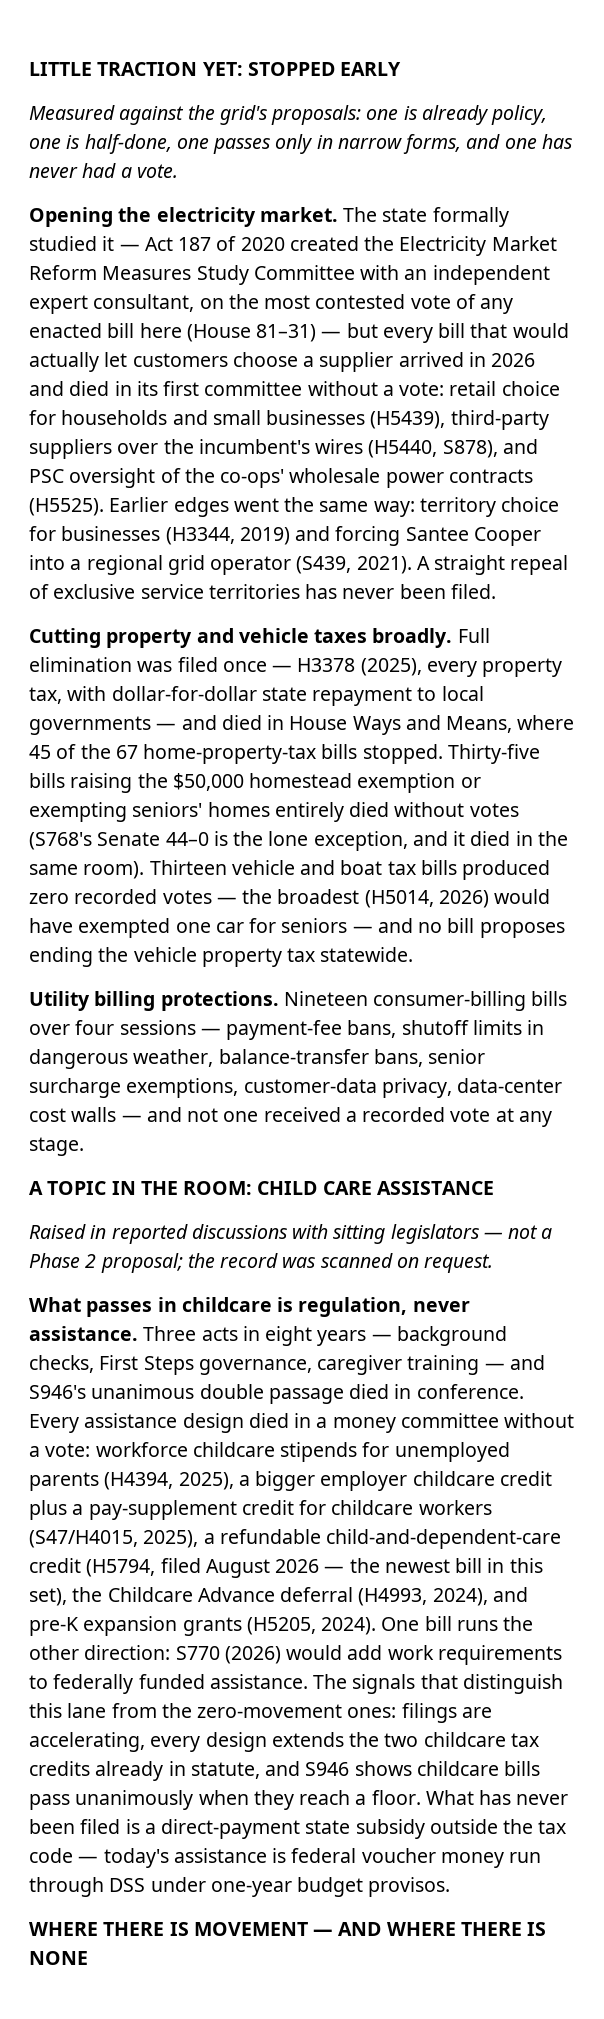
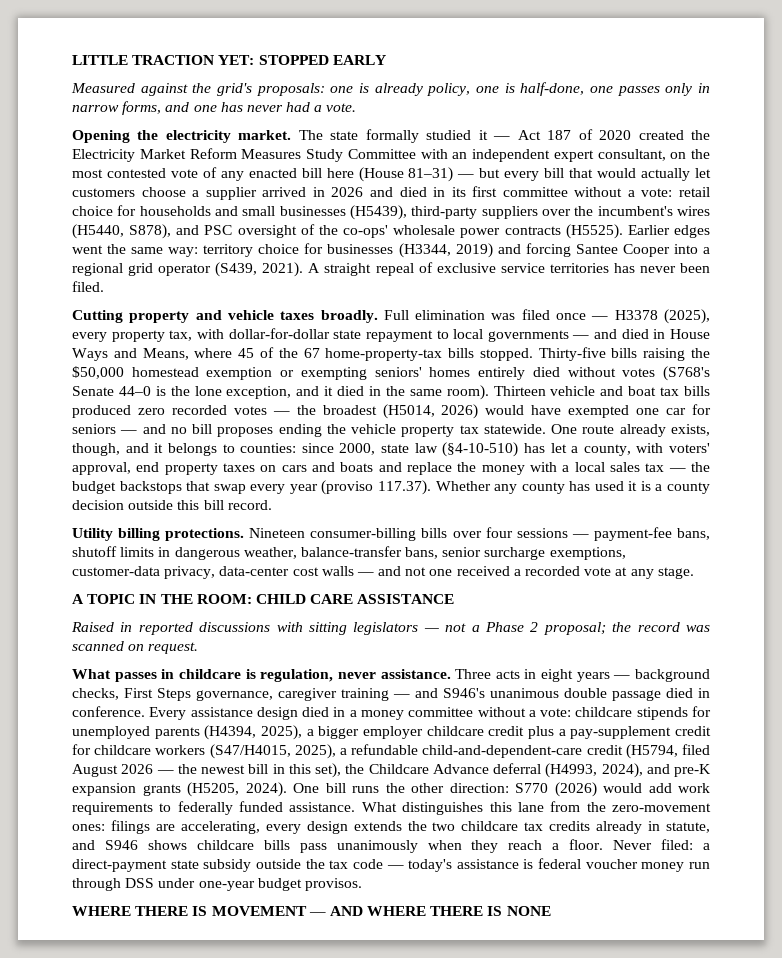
(414, 954) none -> [551,424,710,437] [72,442,710,457] [72,462,710,475] [72,480,710,495] [72,500,272,510] One route already exists, though, and it belongs to counties: since 2000, state law (§4-10-510) has let a county, with voters' approval, end property taxes on cars and boats and replace the money with a local sales tax — the budget backstops that swap every year (proviso 117.37). Whether any county has used it is a county decision outside this bill record.
[95,1442,188,1457] workforce -> (572, 712) none
[313,1674,563,1694] The signals that distinguish -> [361,802,484,815] What distinguishes
[425,1790,569,1805] [29,1819,140,1834] What has never been filed is -> [613,839,694,850] Never filed:

